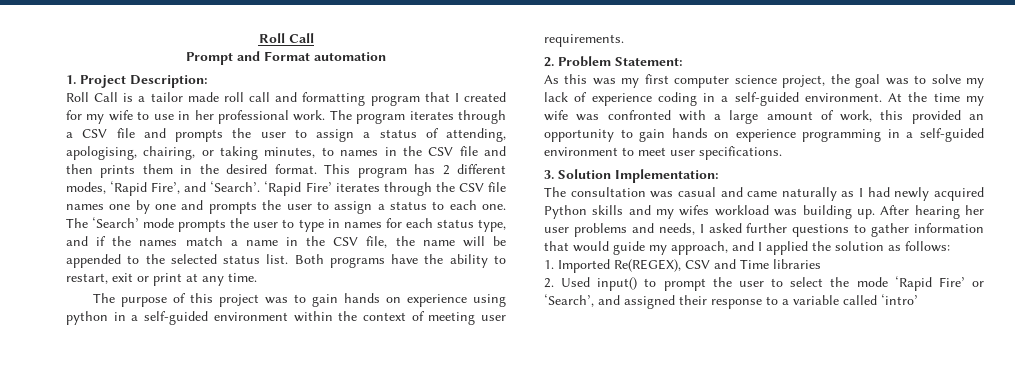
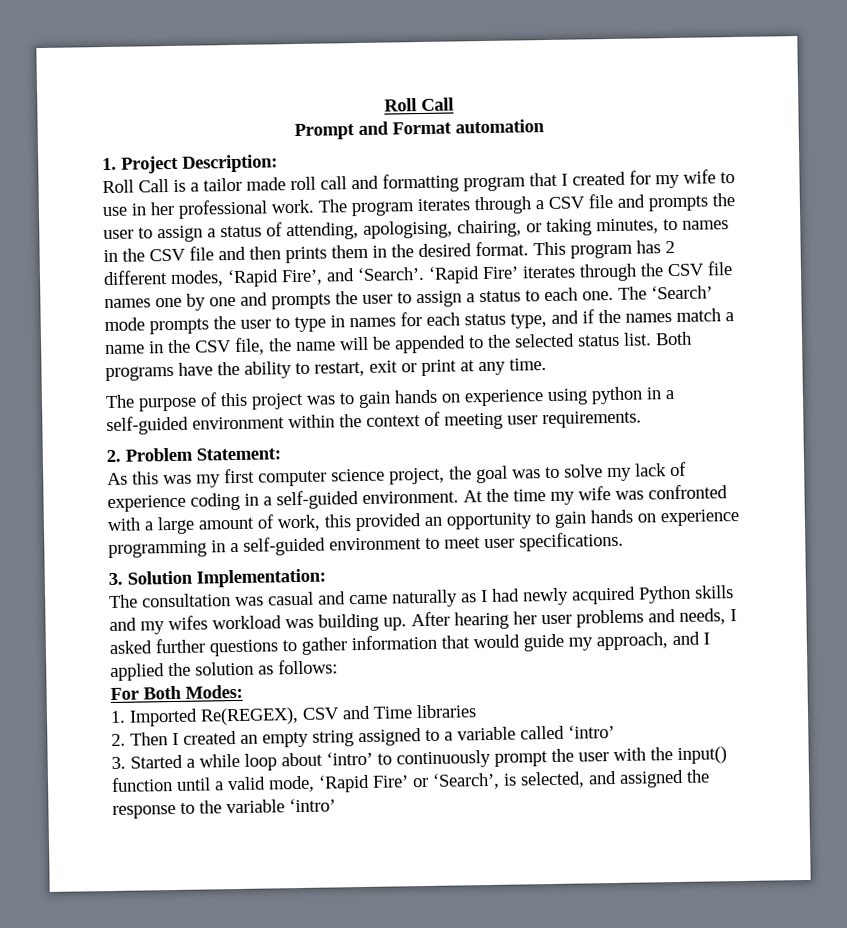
(950, 246) none -> [110,684,243,700] // For Both Modes:
[561,276,984,291] [544,294,762,309] Used input() to prompt the user to select the mode ‘Rapid Fire’ or ‘Search’, and assigned their response -> [130,728,422,748] Then I created an empty string assigned
(918, 299) none -> [111,746,727,771] [111,769,710,793] [112,798,336,819] // 3. Started a while loop about ‘intro’ to continuously prompt the user with the input() function until a valid mode, ‘Rapid Fire’ or ‘Search’, is selected, and assigned the response to the variable ‘intro’

